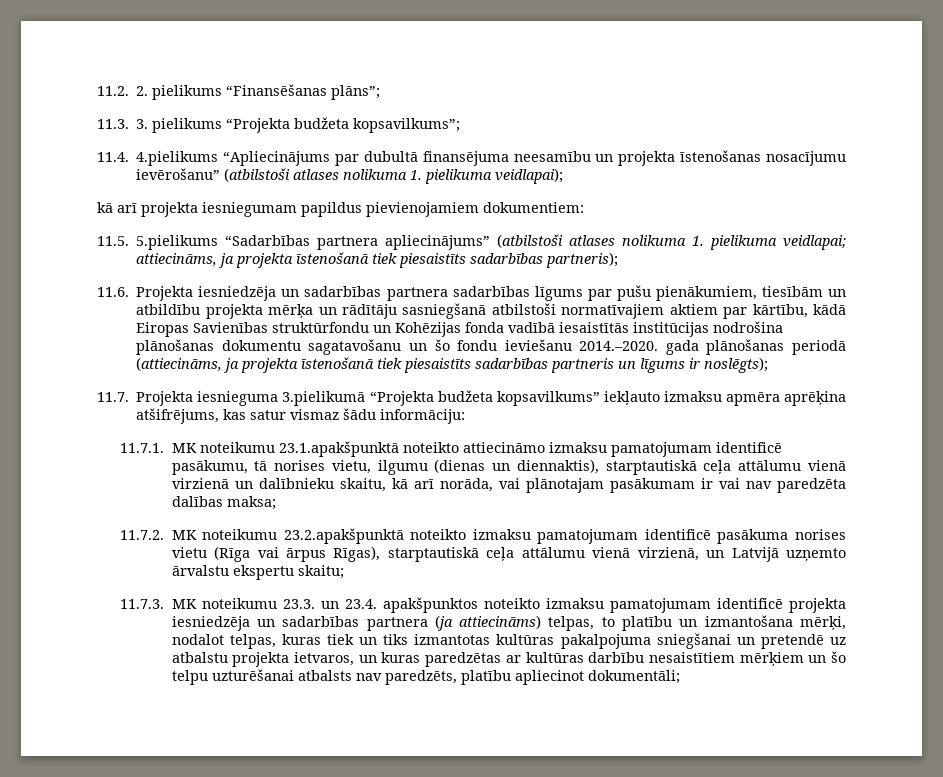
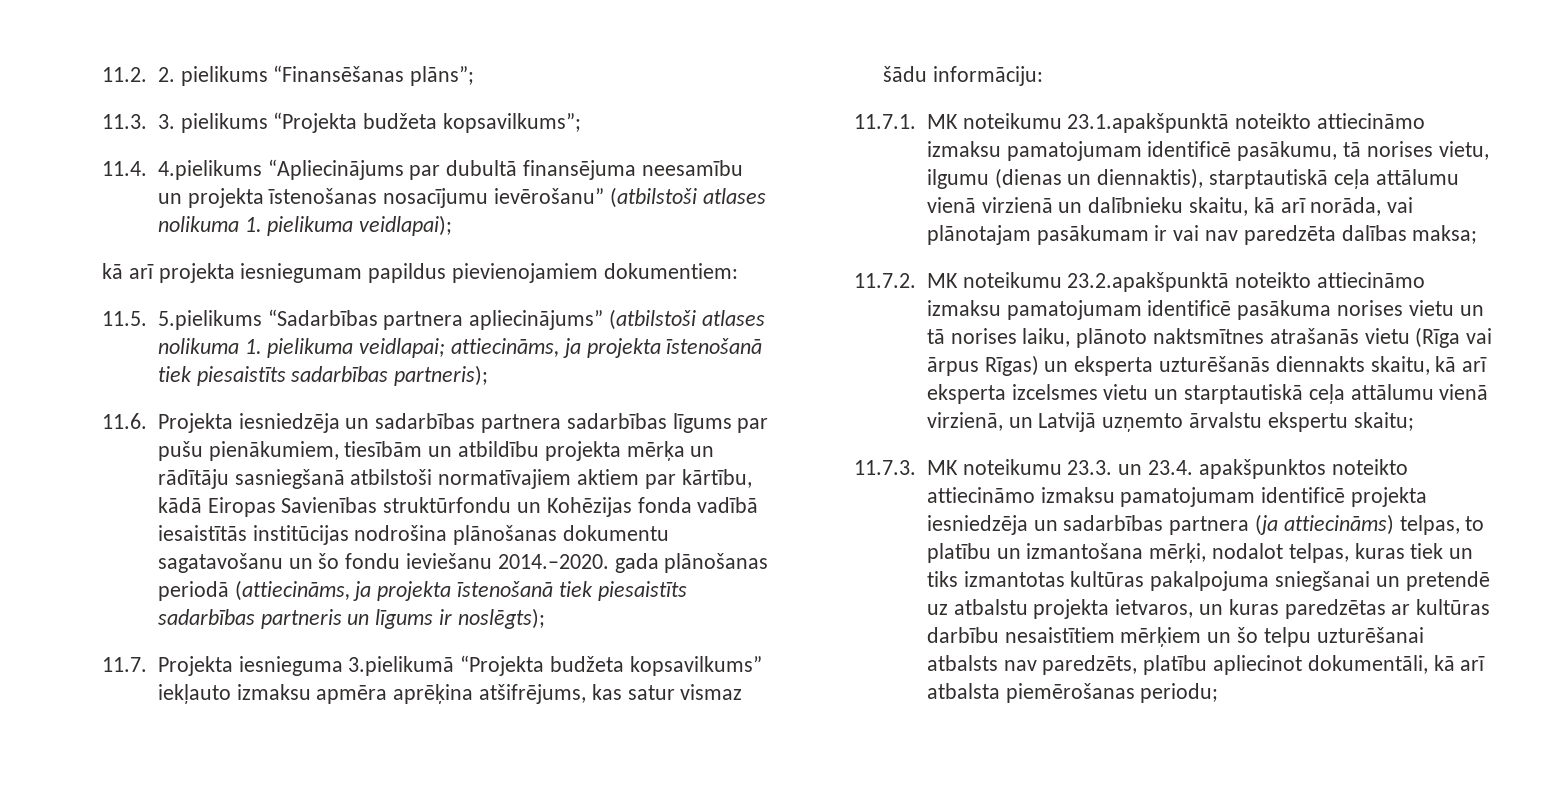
(467, 534) none -> [1317,272,1426,288] attiecināmo
[214,546,381,562] (Rīga vai ārpus Rīgas), -> [1459,305,1484,316] [926,327,1493,348] [926,355,1488,376] [926,384,1179,404] un tā norises laiku, plānoto naktsmītnes atrašanās vietu (Rīga vai ārpus Rīgas) un eksperta uzturēšanās diennakts skaitu, kā arī eksperta izcelsmes vietu un
(540, 603) none -> [926,487,1035,503] attiecināmo
[587,670,680,684] dokumentāli; -> [1307,655,1486,674] [926,683,1219,703] dokumentāli, kā arī atbalsta piemērošanas periodu;

